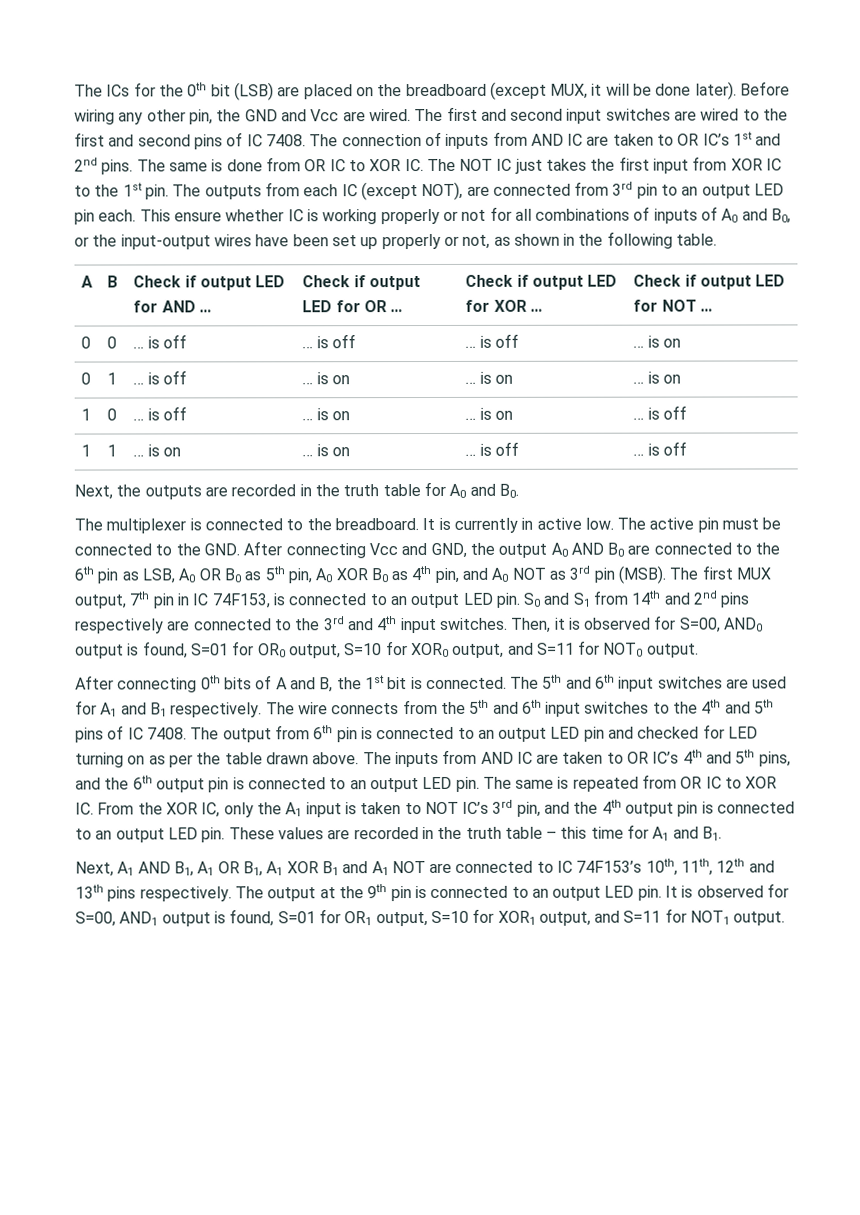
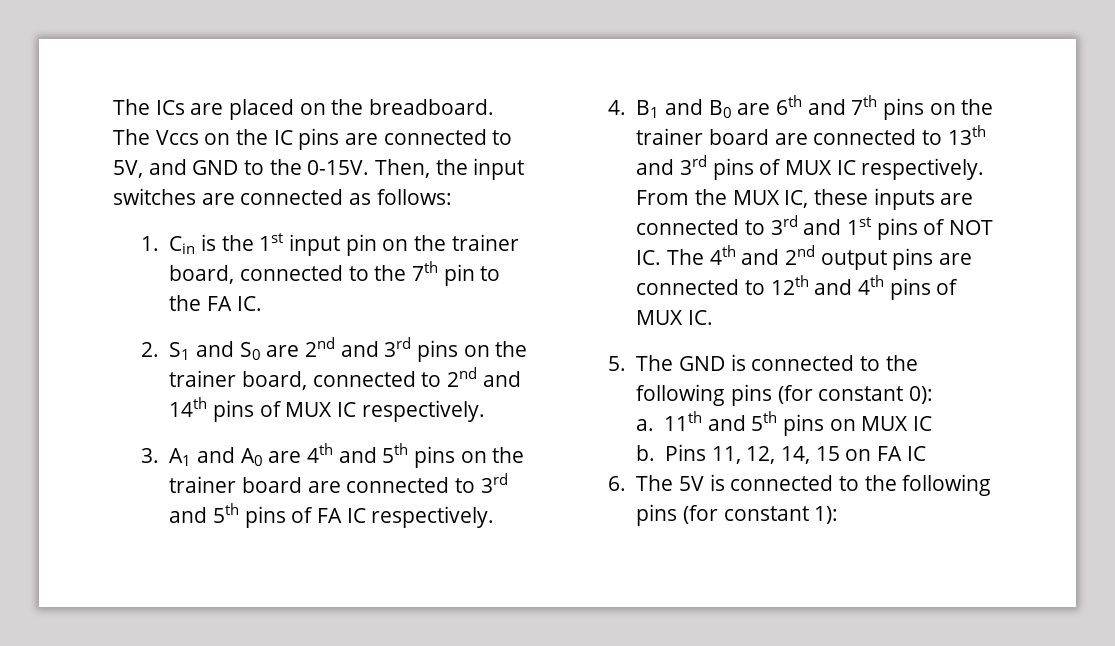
[133,81,791,101] [74,106,789,125] [74,131,782,150] [74,156,783,175] [74,181,785,201] [74,206,792,225] [74,231,718,250] [81,275,94,288] [107,275,119,288] [133,275,286,291] [133,300,212,313] [302,275,421,291] [302,300,404,313] [465,274,618,290] [465,299,543,312] [633,274,786,290] [633,299,713,312] [81,336,92,349] [107,336,118,349] [133,334,187,349] [302,334,356,349] [465,333,519,348] [633,335,681,348] [81,372,92,385] [107,372,118,385] [133,370,187,385] [302,372,350,385] [465,371,513,384] [633,371,681,384] [81,408,92,421] [107,408,118,421] [133,406,187,421] [302,408,350,421] [465,407,513,420] [633,405,687,420] [81,444,92,457] [107,444,118,457] [133,444,181,457] [302,444,350,457] [465,441,519,456] [633,441,687,456] [74,481,519,500] [74,517,782,534] [74,541,781,559] [74,565,772,584] [74,590,751,609] [75,615,764,634] [75,640,699,659] [75,674,788,693] [75,699,775,718] [75,724,759,743] [75,749,791,768] [75,774,778,793] [75,799,796,818] [75,824,723,843] [75,858,775,877] [75,883,790,902] [75,908,786,927] for the 0th bit (LSB) are placed on the breadboard (except MUX, it will be done later). Before wiring any other pin, the GND and Vcc are wired. The first and second input switches are wired to the first and second pins of IC 7408. The connection of inputs from AND IC are taken to OR IC’s 1st and 2nd pins. The same is done from OR IC to XOR IC. The NOT IC just takes the first input from XOR IC to the 1st pin. The outputs from each IC (except NOT), are connected from 3rd pin to an output LED pin each. This ensure whether IC is working properly or not for all combinations of inputs of A0 and B0, or the input-output wires have been set up properly or not, as shown in the following table. // A | B | Check if output LED for AND … | Check if output LED for OR … | Check if output LED for XOR … | Check if output LED for NOT … // 0 | 0 | … is off | … is off | … is off | … is on // 0 | 1 | … is off | … is on | … is on | … is on // 1 | 0 | … is off | … is on | … is on | … is off // 1 | 1 | … is on | … is on | … is off | … is off // Next, the outputs are recorded in the truth table for A0 and B0. // The multiplexer is connected to the breadboard. It is currently in active low. The active pin must be connected to the GND. After connecting Vcc and GND, the output A0 AND B0 are connected to the 6th pin as LSB, A0 OR B0 as 5th pin, A0 XOR B0 as 4th pin, and A0 NOT as 3rd pin (MSB). The first MUX output, 7th pin in IC 74F153, is connected to an output LED pin. S0 and S1 from 14th and 2nd pins respectively are connected to the 3rd and 4th input switches. Then, it is observed for S=00, AND0 output is found, S=01 for OR0 output, S=10 for XOR0 output, and S=11 for NOT0 output. // After connecting 0th bits of A and B, the 1st bit is connected. The 5th and 6th input switches are used for A1 and B1 respectively. The wire connects from the 5th and 6th input switches to the 4th and 5th pins of IC 7408. The output from 6th pin is connected to an output LED pin and checked for LED turning on as per the table drawn above. The inputs from AND IC are taken to OR IC’s 4th and 5th pins, and the 6th output pin is connected to an output LED pin. The same is repeated from OR IC to XOR IC. From the XOR IC, only the A1 input is taken to NOT IC’s 3rd pin, and the 4th output pin is connected to an output LED pin. These values are recorded in the truth table – this time for A1 and B1. // Next, A1 AND B1, A1 OR B1, A1 XOR B1 and A1 NOT are connected to IC 74F153’s 10th, 11th, 12th and 13th pins respectively. The output at the 9th pin is connected to an output LED pin. It is observed for S=00, AND1 output is found, S=01 for OR1 output, S=10 for XOR1 output, and S=11 for NOT1 output. -> [190,99,495,120] [113,128,513,150] [113,158,525,180] [113,188,452,205] [140,233,519,256] [169,261,501,286] [169,295,262,311] [140,337,528,362] [169,367,521,390] [169,397,485,422] [140,443,525,468] [169,473,508,493] [169,503,495,528] [607,95,994,120] [636,125,986,145] [636,155,985,180] [636,188,974,210] [636,215,993,240] [636,245,972,270] [636,275,959,300] [636,310,713,325] [607,354,918,371] [636,384,933,406] [635,411,933,436] [635,444,926,464] [607,474,992,496] [636,504,839,526] are placed on the breadboard. The Vccs on the IC pins are connected to 5V, and GND to the 0-15V. Then, the input switches are connected as follows: // 1. Cin is the 1st input pin on the trainer board, connected to the 7th pin to the FA IC. // 2. S1 and S0 are 2nd and 3rd pins on the trainer board, connected to 2nd and 14th pins of MUX IC respectively. // 3. A1 and A0 are 4th and 5th pins on the trainer board are connected to 3rd and 5th pins of FA IC respectively. // 4. B1 and B0 are 6th and 7th pins on the trainer board are connected to 13th and 3rd pins of MUX IC respectively. From the MUX IC, these inputs are connected to 3rd and 1st pins of NOT IC. The 4th and 2nd output pins are connected to 12th and 4th pins of MUX IC. // 5. The GND is connected to the following pins (for constant 0): // a. 11th and 5th pins on MUX IC // b. Pins 11, 12, 14, 15 on FA IC // 6. The 5V is connected to the following pins (for constant 1):

